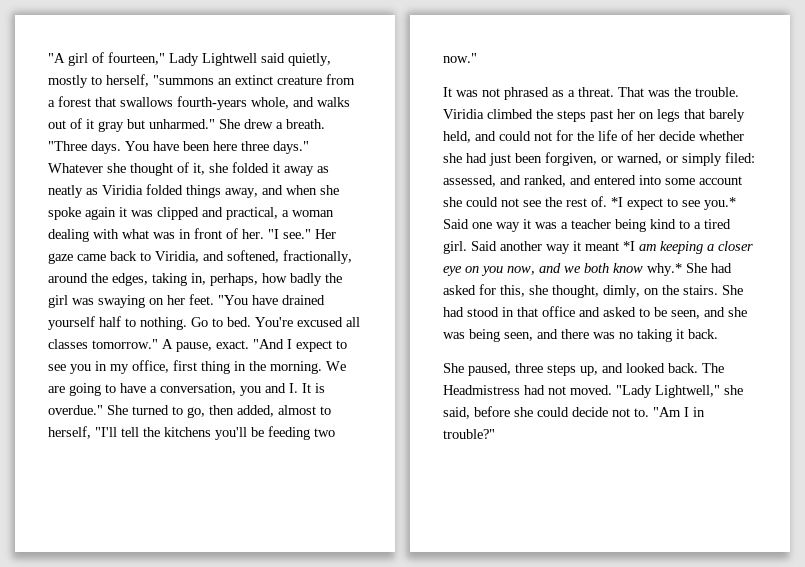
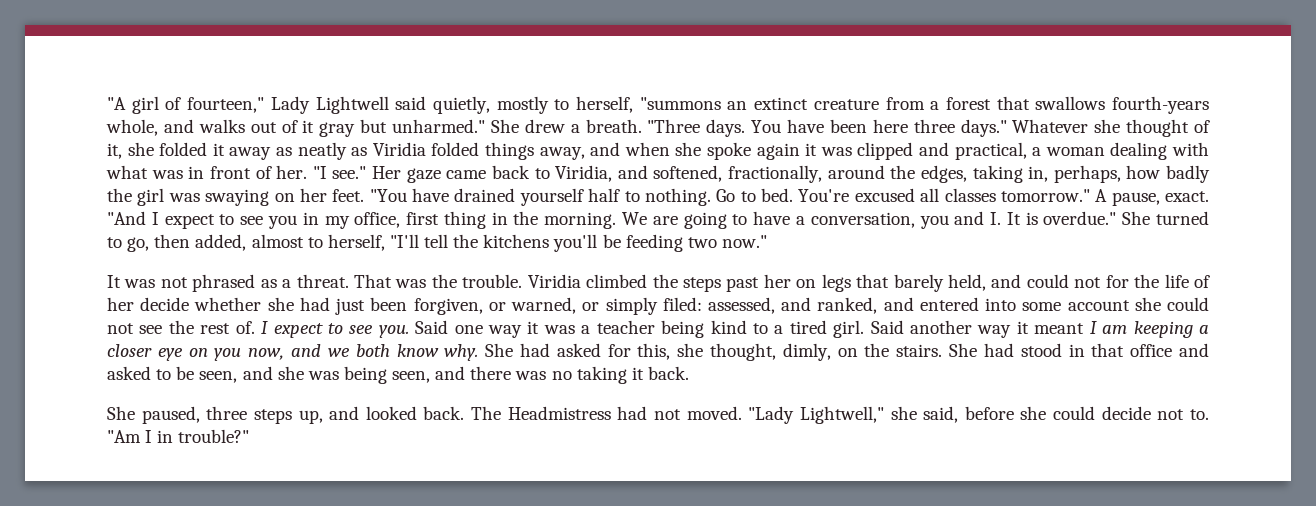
[611,197,736,210] *I expect to see you.* -> [261,321,409,338] I expect to see you.
[623,241,635,251] *I -> [1089,321,1097,334] I
[647,263,682,276] why.* -> [444,344,479,361] why.

